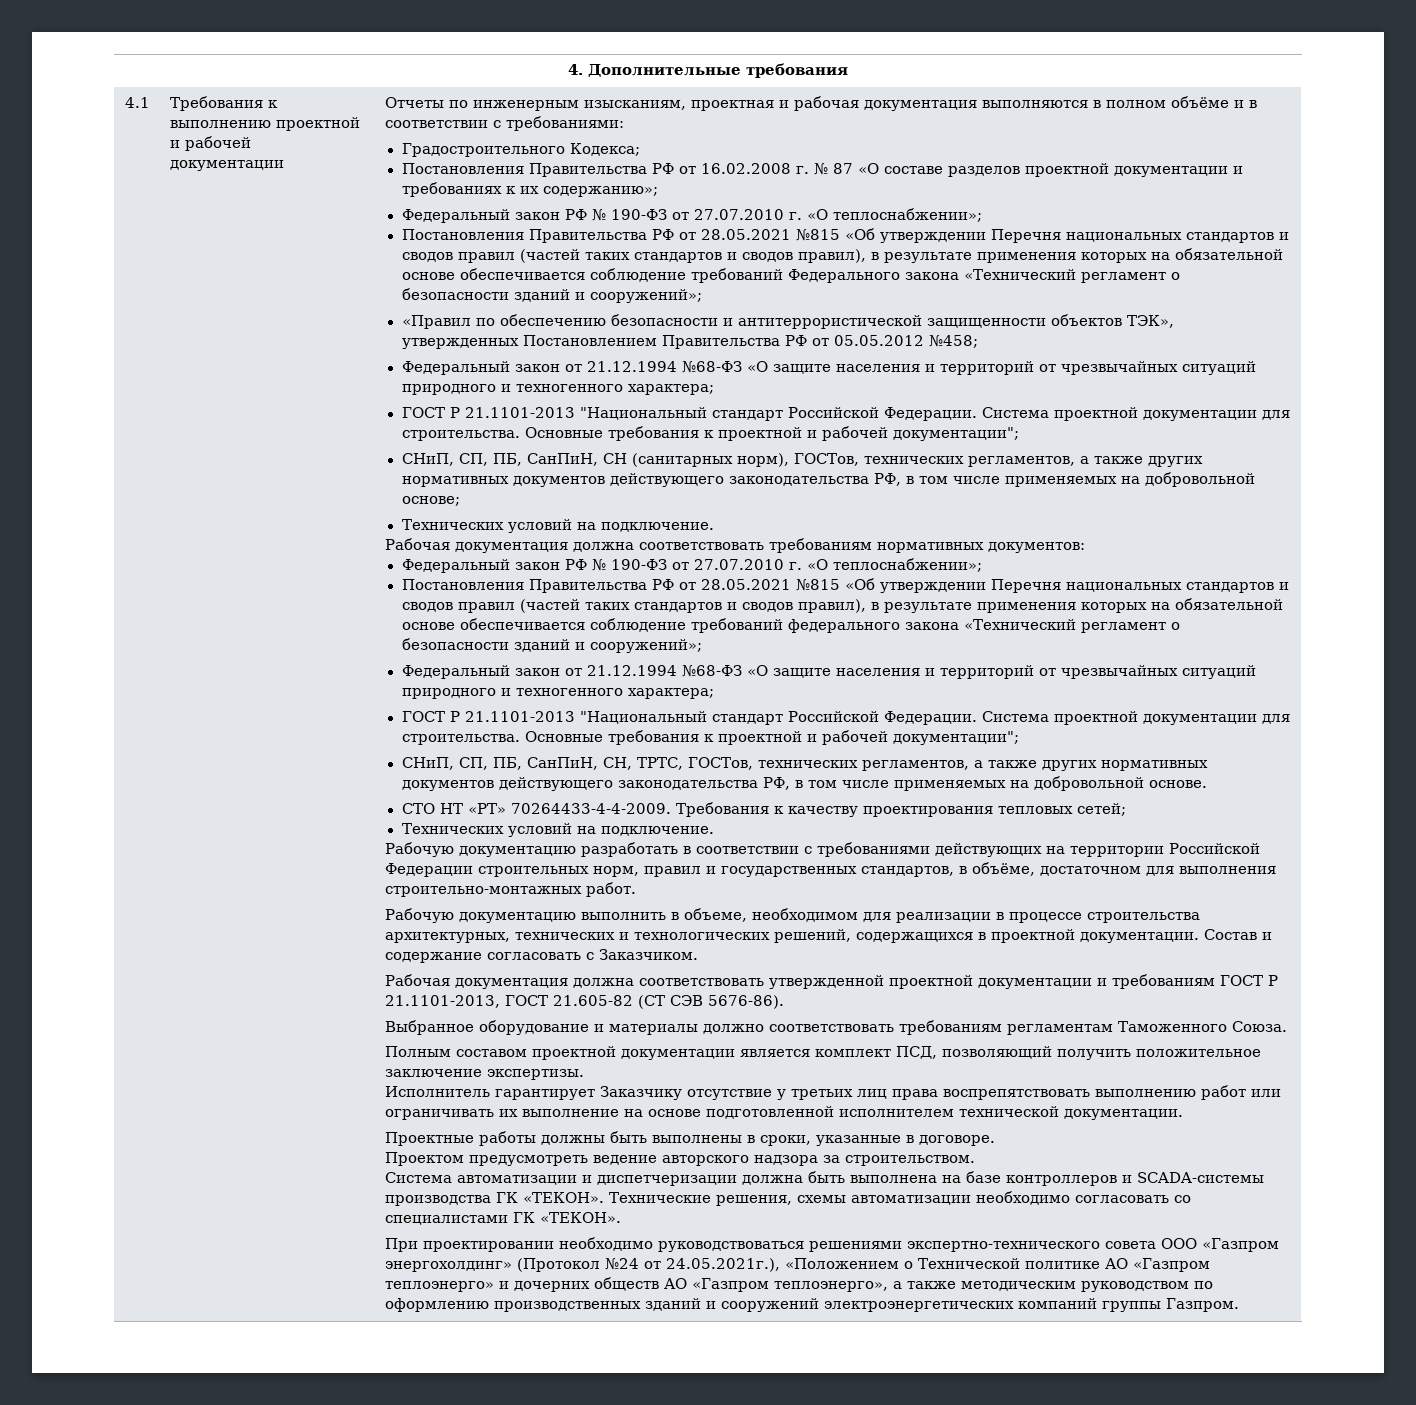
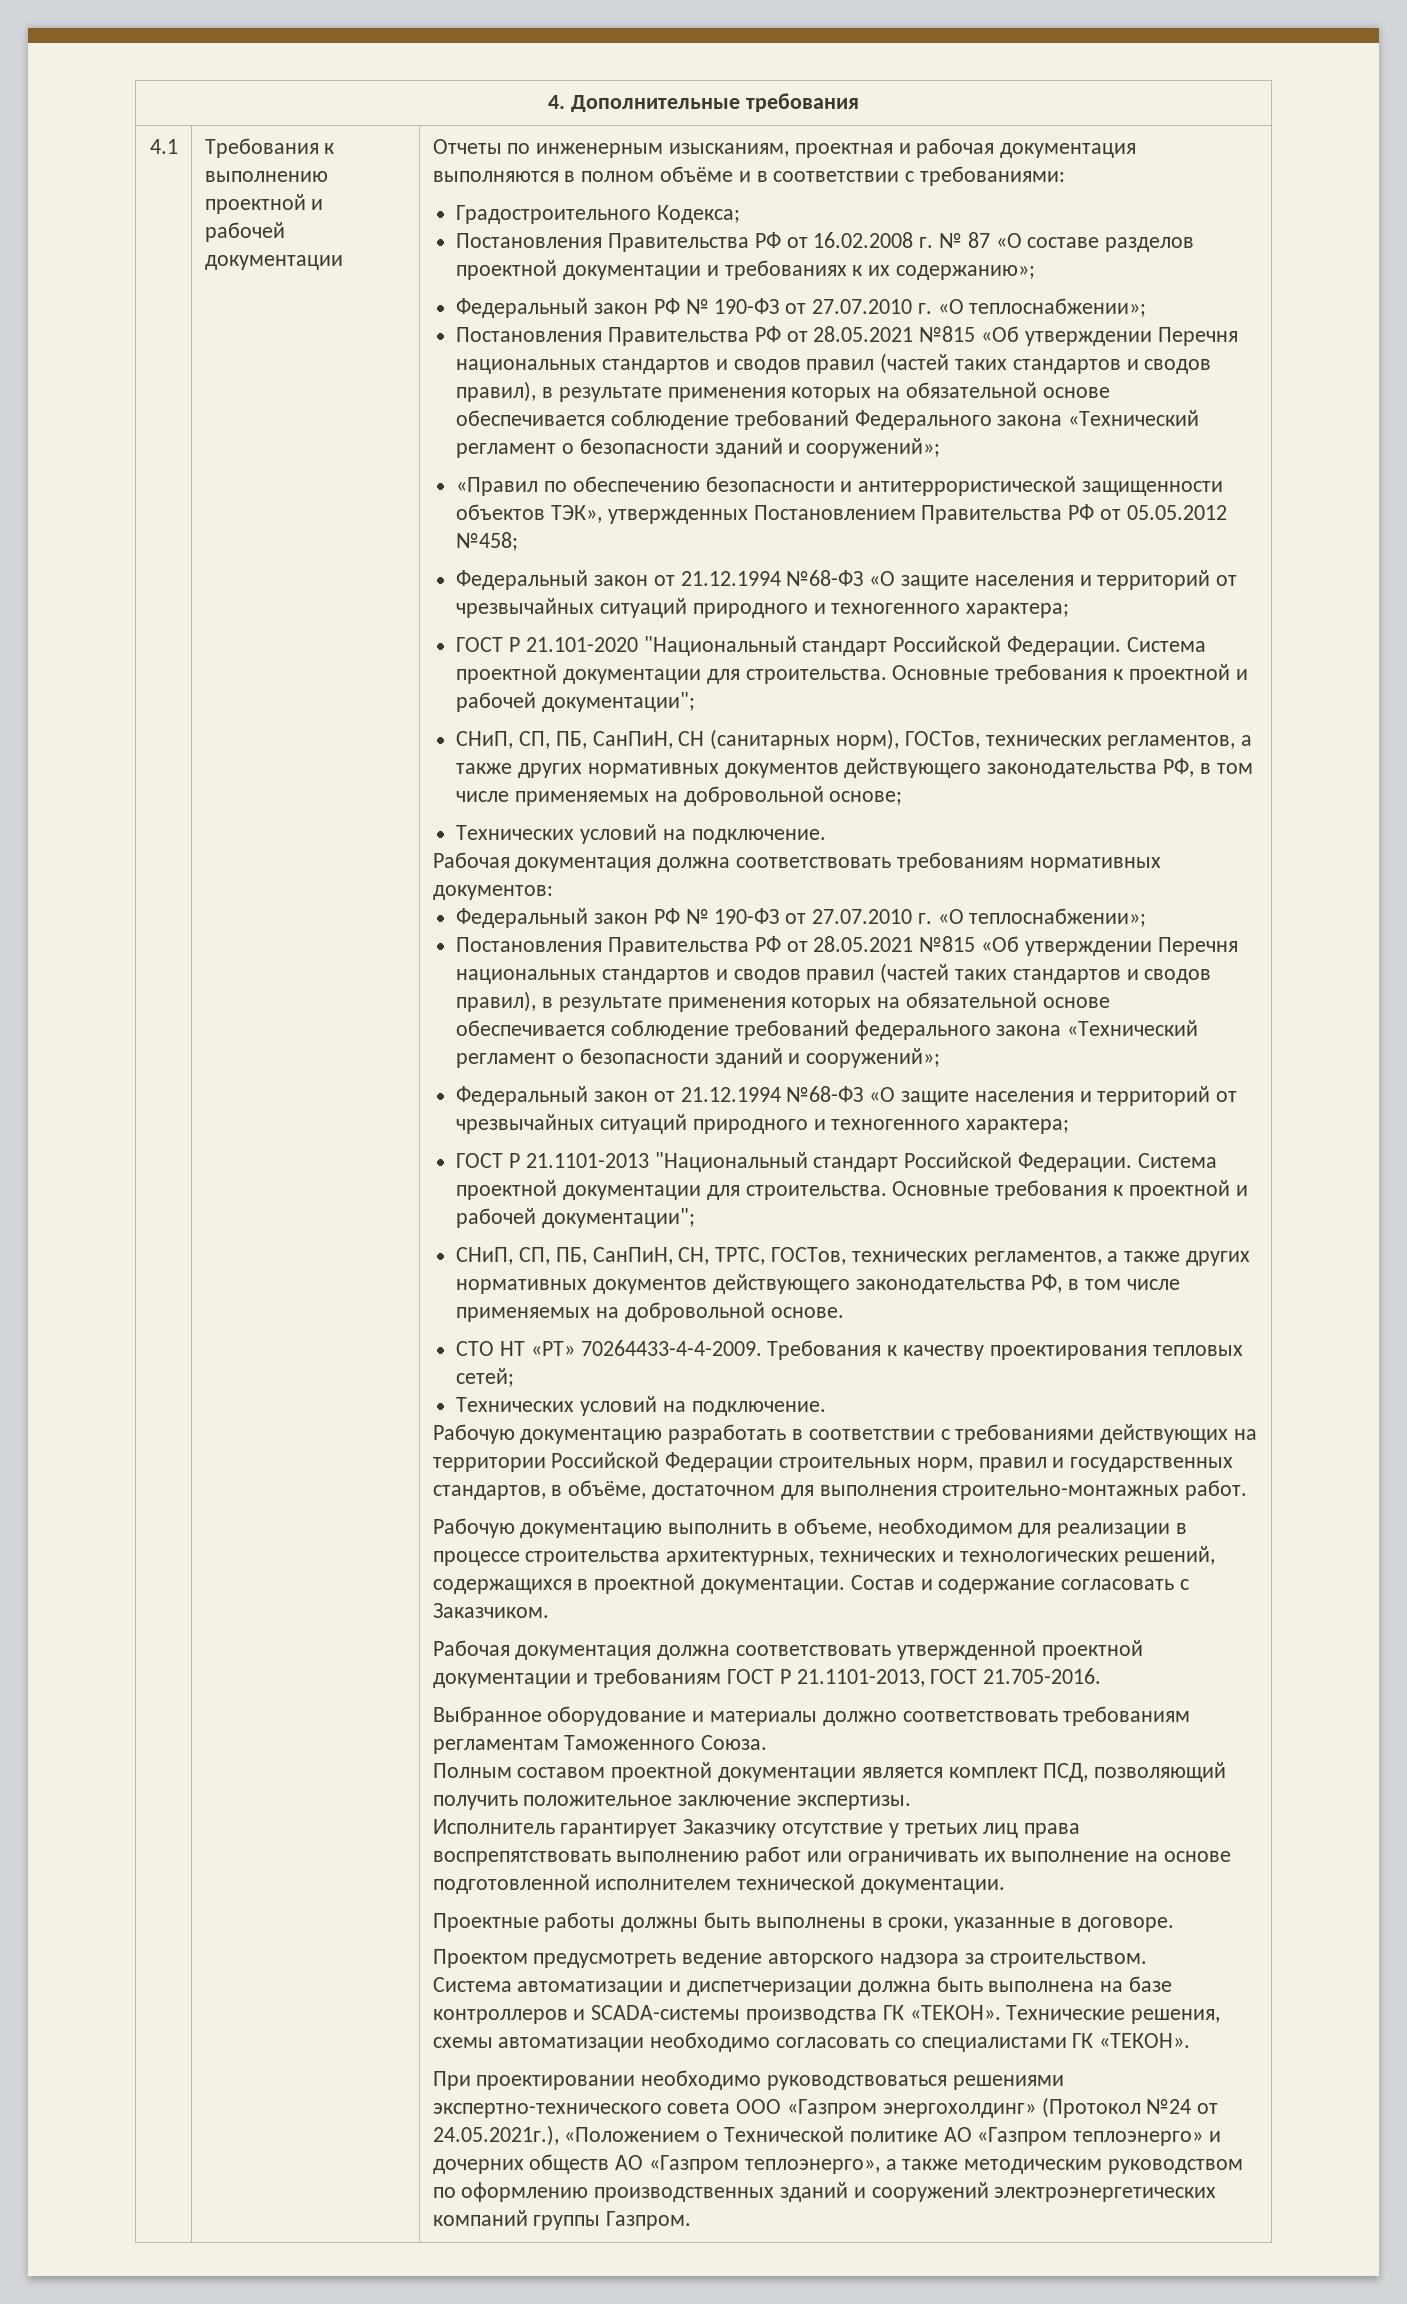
[464,407,575,418] 21.1101-2013 -> [525,637,638,652] 21.101-2020
[553,995,785,1009] 21.605-82 (СТ СЭВ 5676-86). -> [983,1668,1102,1684] 21.705-2016.

